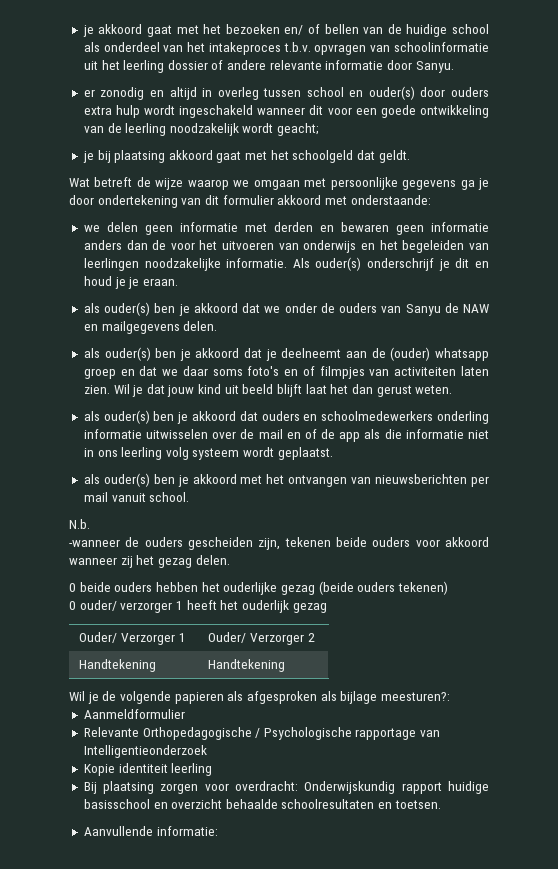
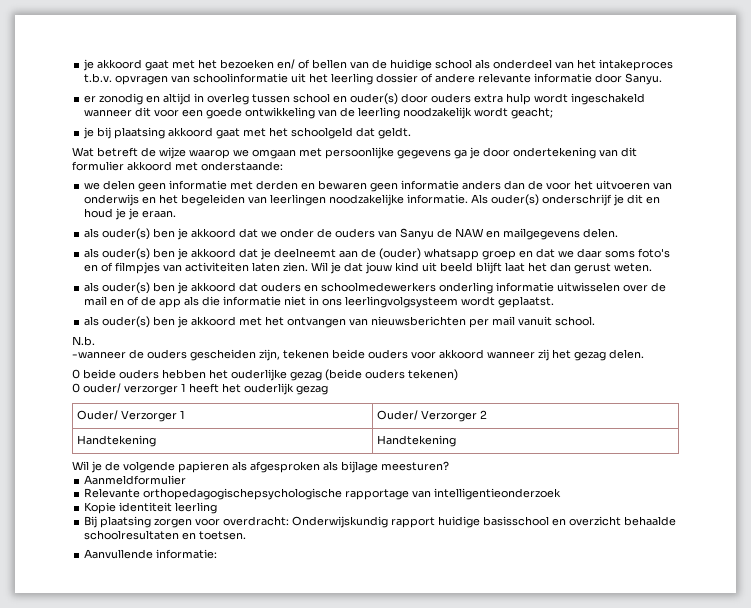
[121,447,240,460] leerling volg systeem -> [345,296,459,308] leerlingvolgsysteem
[380,692,450,701] meesturen?: -> [381,461,449,471] meesturen?
[142,727,352,740] Orthopedagogische / Psychologische -> [143,488,343,500] orthopedagogischepsychologische
[83,745,207,758] Intelligentieonderzoek -> [434,488,562,500] intelligentieonderzoek

